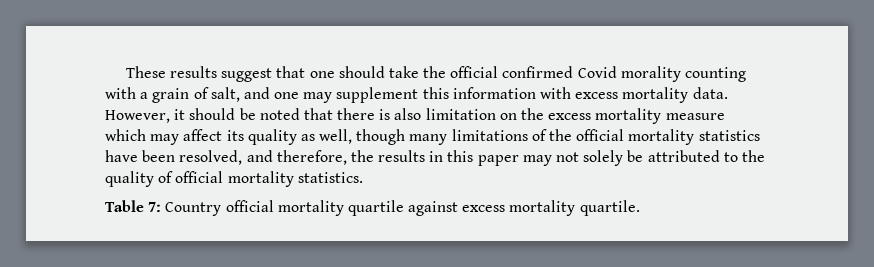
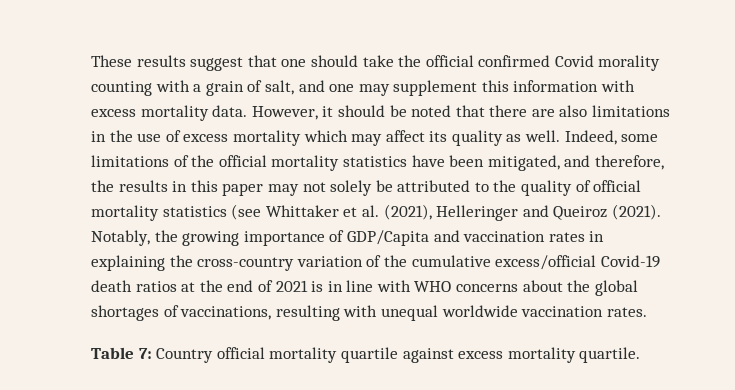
[379,108,725,124] is also limitation on the excess mortality measure -> [531,105,671,117] [91,130,301,146] are also limitations in the use of excess mortality
[319,129,448,145] well, though many -> [525,130,659,145] well. Indeed, some
[179,150,243,165] resolved, -> [487,155,560,171] mitigated,
[297,172,363,183] statistics. -> [162,204,661,221] [91,230,605,246] [91,255,660,271] [91,280,638,296] [91,305,647,321] statistics (see Whittaker et al. (2021), Helleringer and Queiroz (2021). Notably, the growing importance of GDP/Capita and vaccination rates in explaining the cross-country variation of the cumulative excess/official Covid-19 death ratios at the end of 2021 is in line with WHO concerns about the global shortages of vaccinations, resulting with unequal worldwide vaccination rates.

